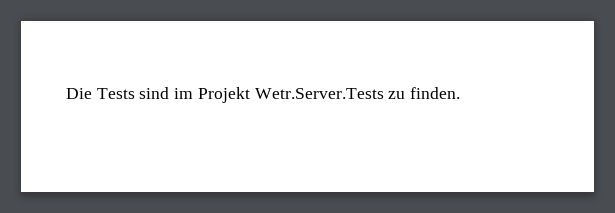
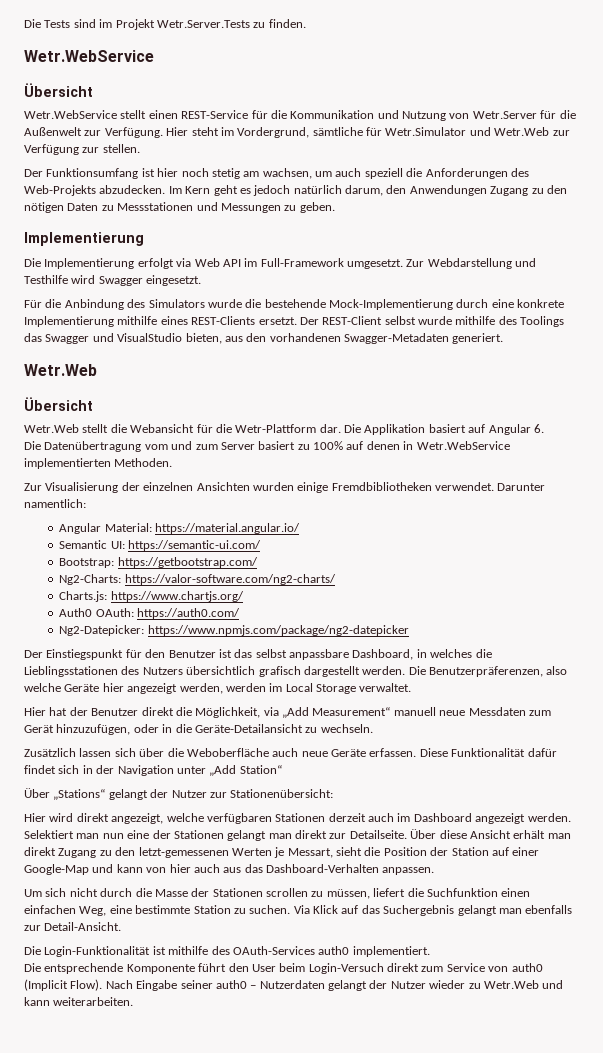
(461, 93) none -> [24,50,154,62] [24,83,93,97] [24,110,576,121] [24,127,570,138] [24,144,140,155] [24,168,529,179] [24,185,567,196] [24,202,335,213] [24,232,144,246] [24,258,537,269] [24,275,202,286] [24,299,565,310] [24,316,565,327] [24,333,504,344] [24,364,97,376] [24,397,93,411] [24,424,544,435] [24,441,510,452] [24,458,173,469] [24,482,546,493] [24,499,86,508] [59,523,301,534] [59,540,262,551] [59,557,258,568] [59,574,336,585] [59,591,244,602] [59,608,241,619] [59,625,409,636] [24,649,492,660] [24,666,568,677] [24,683,412,694] [24,707,551,718] [24,724,373,735] [24,748,557,757] [24,765,282,776] [24,788,334,800] [24,813,571,824] [24,829,571,841] [24,847,540,858] [24,864,435,875] [24,888,531,899] [24,905,573,916] [24,922,122,931] [24,946,430,957] [24,963,543,974] [24,979,564,991] [24,997,134,1006] // Wetr.WebService // Übersicht // Wetr.WebService stellt einen REST-Service für die Kommunikation und Nutzung von Wetr.Server für die Außenwelt zur Verfügung. Hier steht im Vordergrund, sämtliche für Wetr.Simulator und Wetr.Web zur Verfügung zur stellen. // Der Funktionsumfang ist hier noch stetig am wachsen, um auch speziell die Anforderungen des Web-Projekts abzudecken. Im Kern geht es jedoch natürlich darum, den Anwendungen Zugang zu den nötigen Daten zu Messstationen und Messungen zu geben. // Implementierung // Die Implementierung erfolgt via Web API im Full-Framework umgesetzt. Zur Webdarstellung und Testhilfe wird Swagger eingesetzt. // Für die Anbindung des Simulators wurde die bestehende Mock-Implementierung durch eine konkrete Implementierung mithilfe eines REST-Clients ersetzt. Der REST-Client selbst wurde mithilfe des Toolings das Swagger und VisualStudio bieten, aus den vorhandenen Swagger-Metadaten generiert. // Wetr.Web // Übersicht // Wetr.Web stellt die Webansicht für die Wetr-Plattform dar. Die Applikation basiert auf Angular 6. // Die Datenübertragung vom und zum Server basiert zu 100% auf denen in Wetr.WebService implementierten Methoden. // Zur Visualisierung der einzelnen Ansichten wurden einige Fremdbibliotheken verwendet. Darunter namentlich: // Angular Material: https://material.angular.io/ // Semantic UI: https://semantic-ui.com/ // Bootstrap: https://getbootstrap.com/ // Ng2-Charts: https://valor-software.com/ng2-charts/ // Charts.js: https://www.chartjs.org/ // Auth0 OAuth: https://auth0.com/ // Ng2-Datepicker: https://www.npmjs.com/package/ng2-datepicker // Der Einstiegspunkt für den Benutzer ist das selbst anpassbare Dashboard, in welches die Lieblingsstationen des Nutzers übersichtlich grafisch dargestellt werden. Die Benutzerpräferenzen, also welche Geräte hier angezeigt werden, werden im Local Storage verwaltet. // Hier hat der Benutzer direkt die Möglichkeit, via „Add Measurement“ manuell neue Messdaten zum Gerät hinzuzufügen, oder in die Geräte-Detailansicht zu wechseln. // Zusätzlich lassen sich über die Weboberfläche auch neue Geräte erfassen. Diese Funktionalität dafür findet sich in der Navigation unter „Add Station“ // Über „Stations“ gelangt der Nutzer zur Stationenübersicht: // Hier wird direkt angezeigt, welche verfügbaren Stationen derzeit auch im Dashboard angezeigt werden. Selektiert man nun eine der Stationen gelangt man direkt zur Detailseite. Über diese Ansicht erhält man direkt Zugang zu den letzt-gemessenen Werten je Messart, sieht die Position der Station auf einer Google-Map und kann von hier auch aus das Dashboard-Verhalten anpassen. // Um sich nicht durch die Masse der Stationen scrollen zu müssen, liefert die Suchfunktion einen einfachen Weg, eine bestimmte Station zu suchen. Via Klick auf das Suchergebnis gelangt man ebenfalls zur Detail-Ansicht. // Die Login-Funktionalität ist mithilfe des OAuth-Services auth0 implementiert. // Die entsprechende Komponente führt den User beim Login-Versuch direkt zum Service von auth0 (Implicit Flow). Nach Eingabe seiner auth0 – Nutzerdaten gelangt der Nutzer wieder zu Wetr.Web und kann weiterarbeiten.

